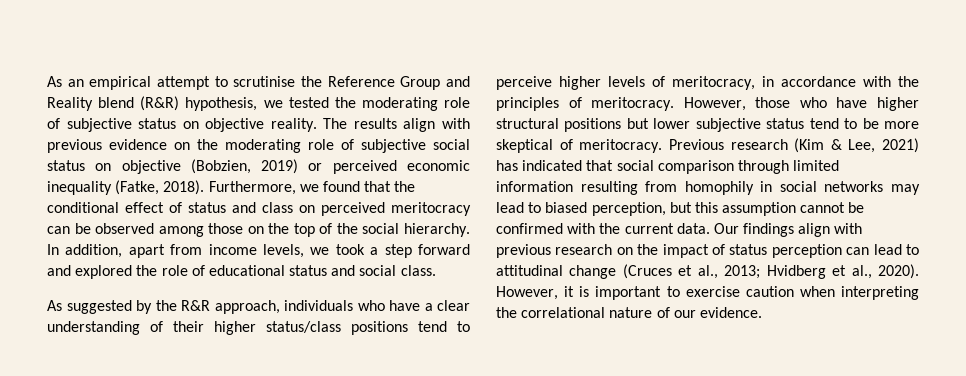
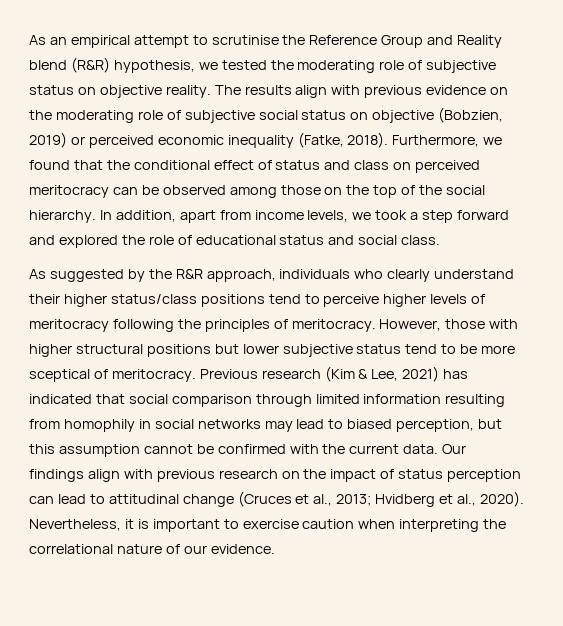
[389,300,470,311] [47,321,163,335] have a clear understanding of -> [387,269,515,282] clearly understand
[672,76,891,90] meritocracy, in accordance with -> [29,319,174,332] meritocracy following
[799,97,868,108] who have -> [489,319,519,329] with
[496,139,553,153] skeptical -> [29,369,90,382] sceptical
[496,286,558,300] However, -> [29,519,121,531] Nevertheless,

